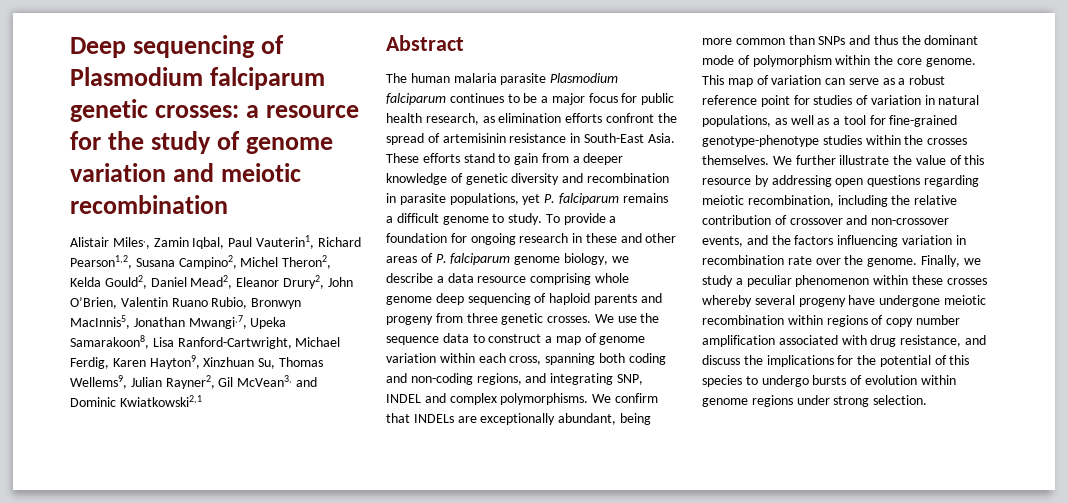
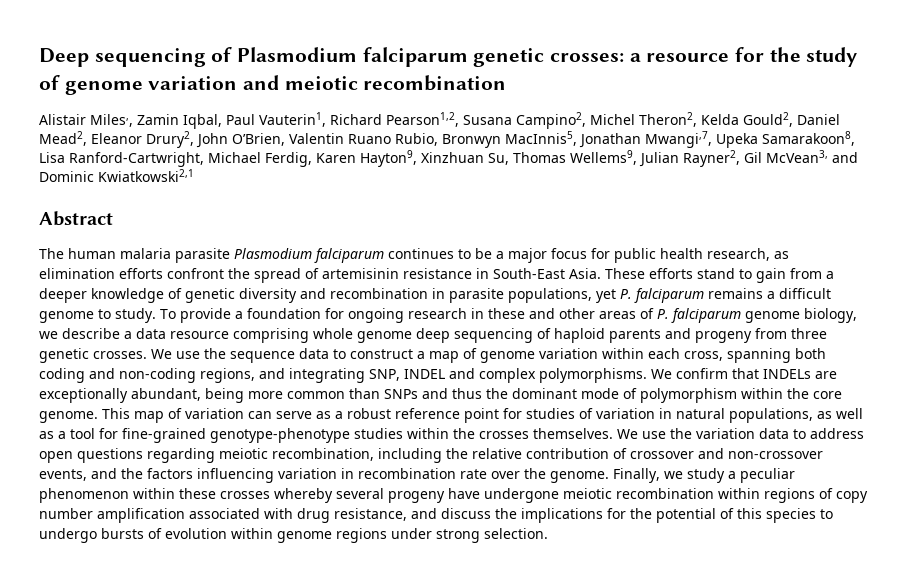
[795,155,985,165] [702,175,832,187] further illustrate the value of this resource by addressing -> [642,428,864,439] use the variation data to address

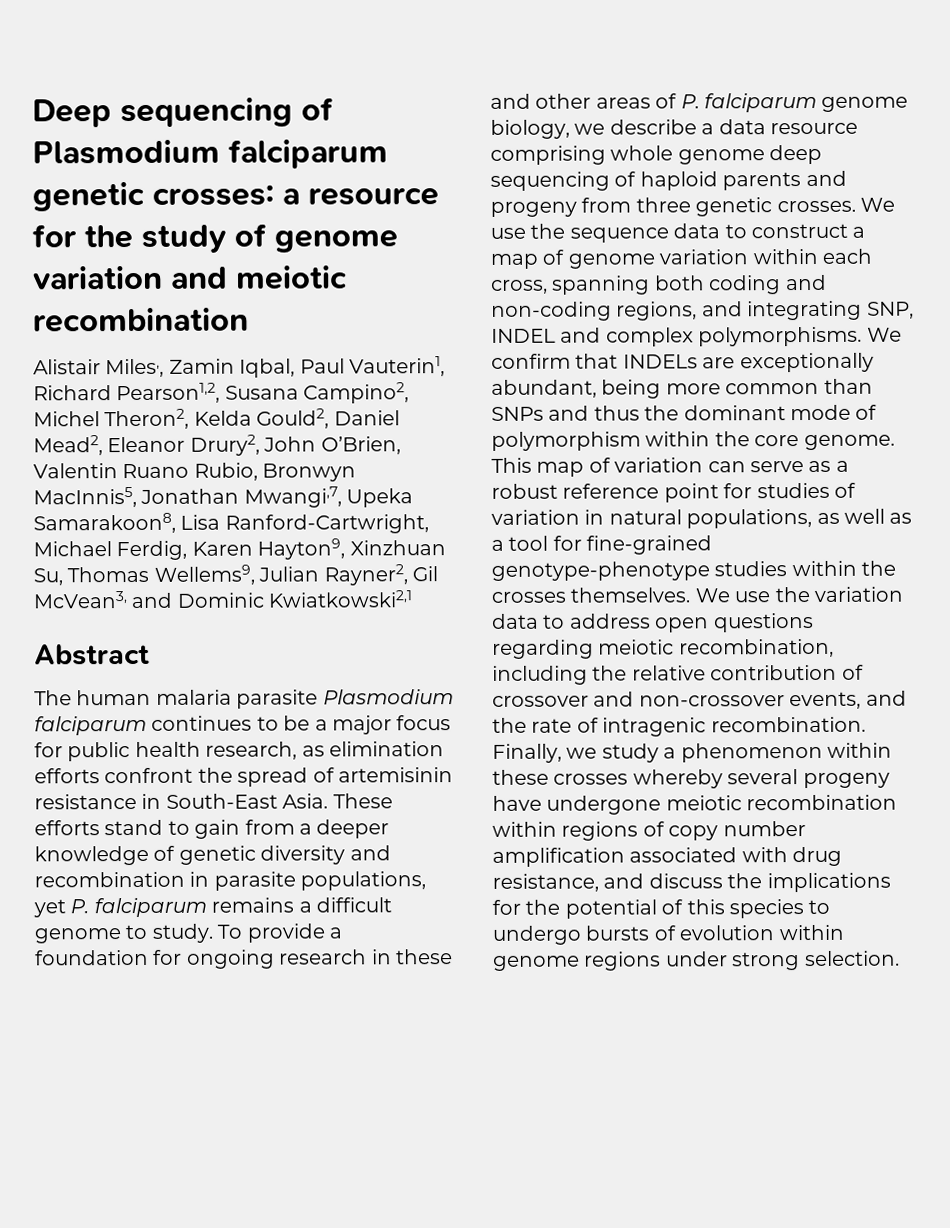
[147,468,609,483] factors influencing variation in recombination rate over the genome. -> [531,716,866,737] rate of intragenic recombination.
[740,468,795,483] peculiar -> (677, 753) none

